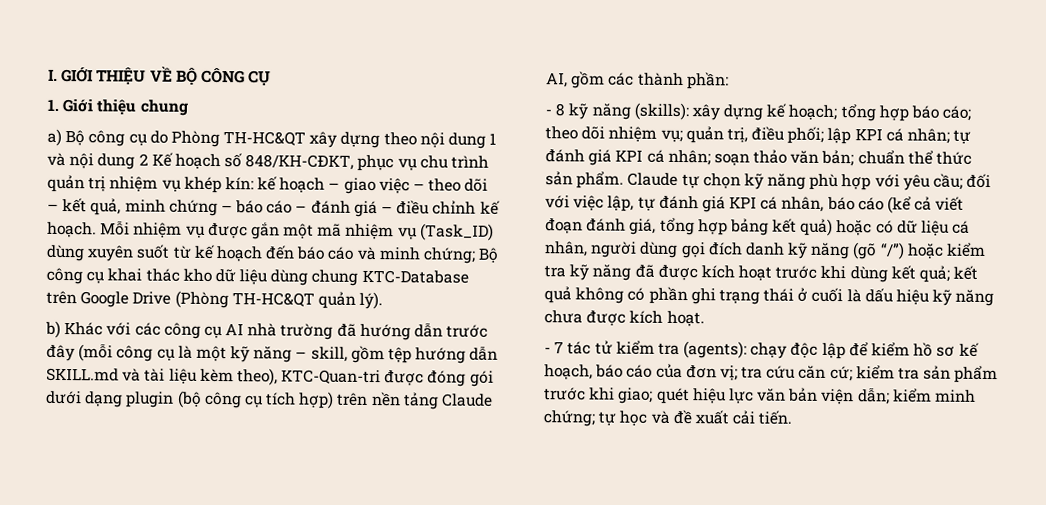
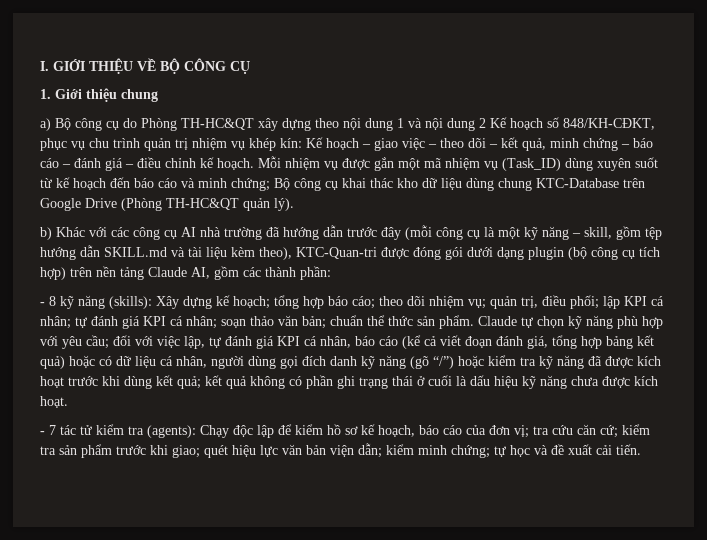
[257,176,279,191] kế -> [306,137,323,148] Kế
[691,104,720,121] xây -> [156,296,179,309] Xây
[750,342,788,359] chạy -> [200,425,229,438] Chạy

